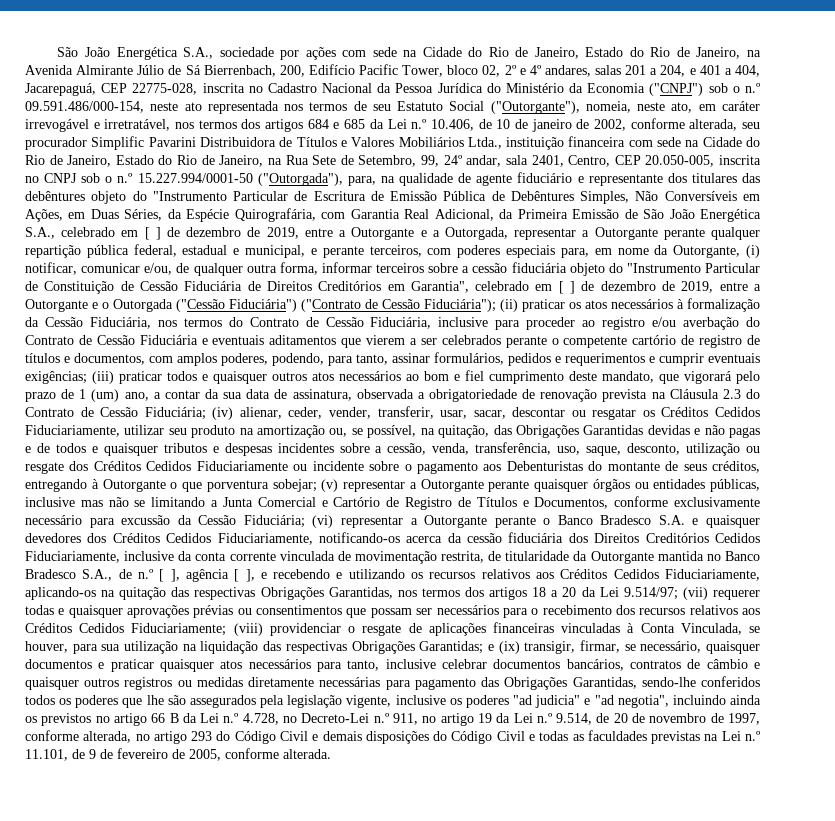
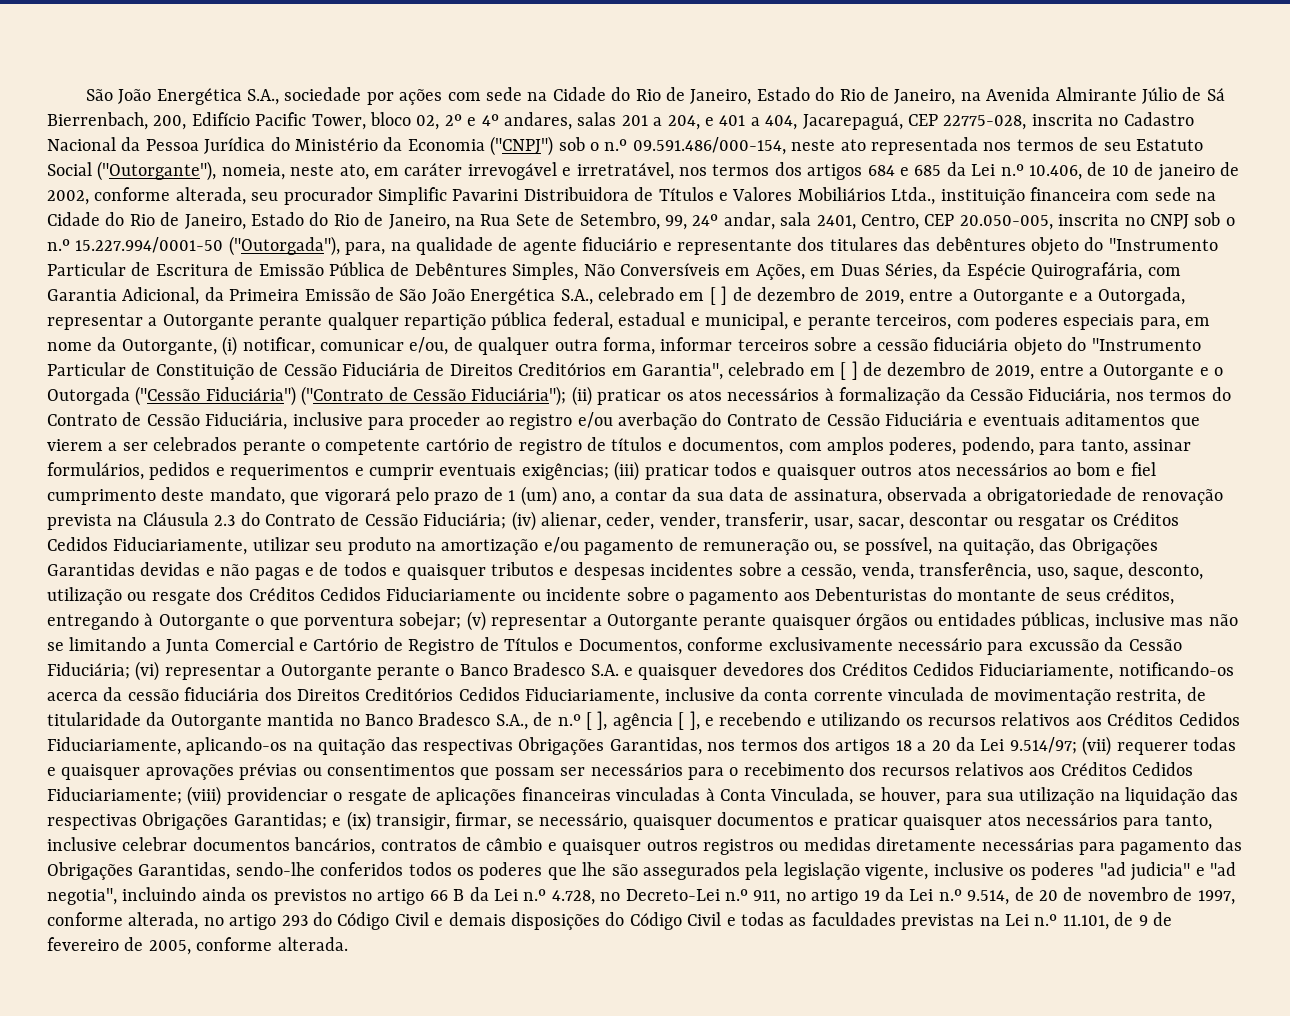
[404,209,430,219] Real -> (117, 295) none
(326, 431) none -> [543,537,809,555] e/ou pagamento de remuneração

